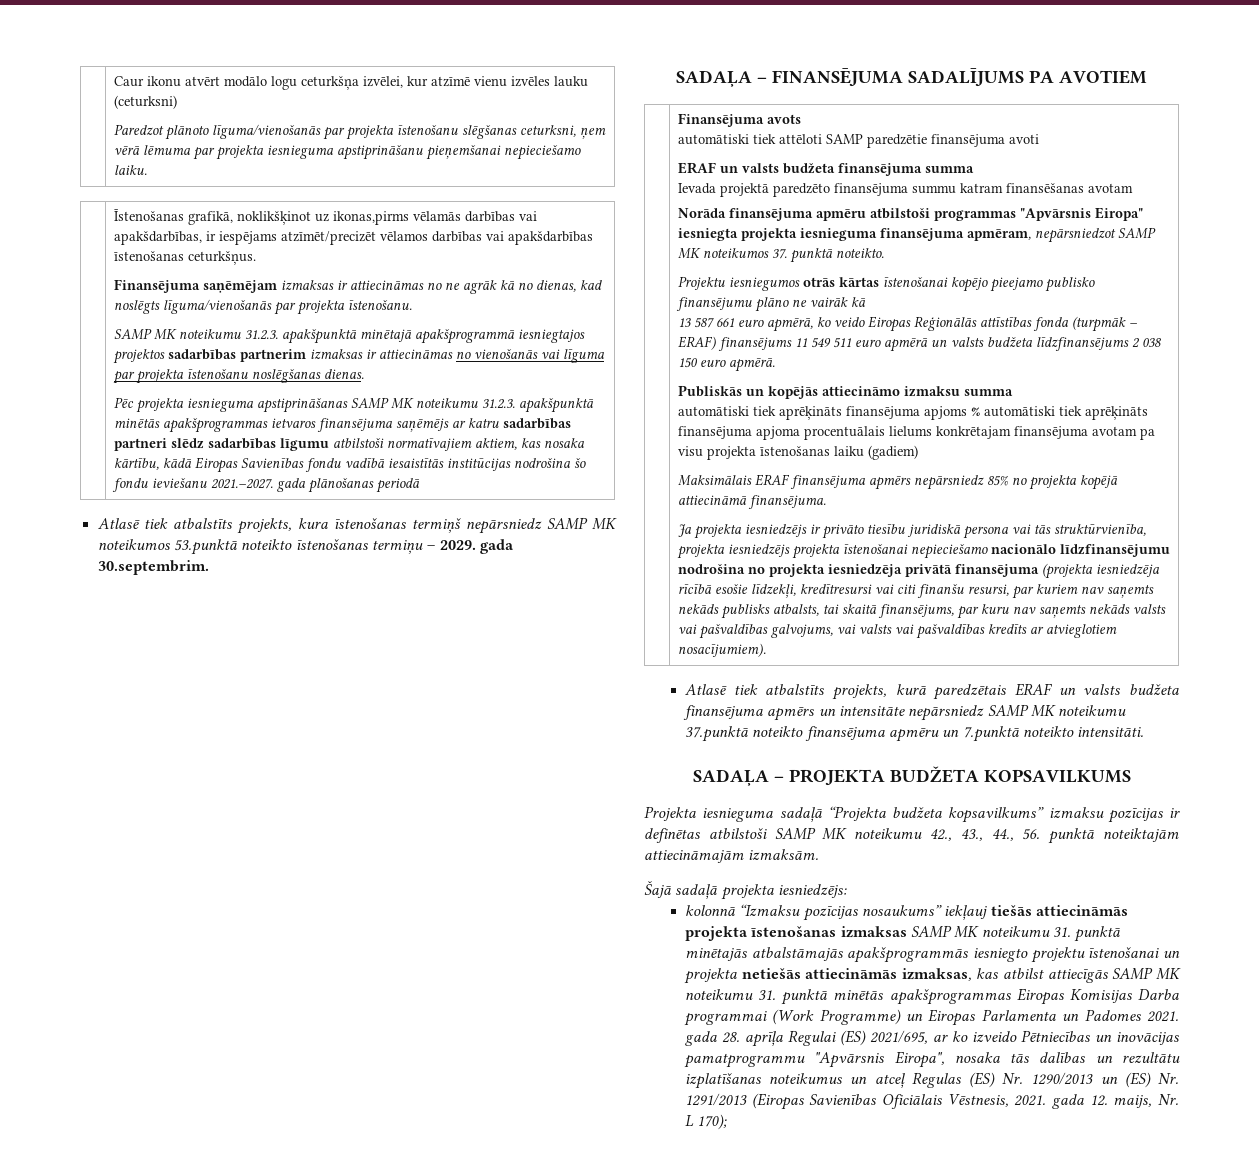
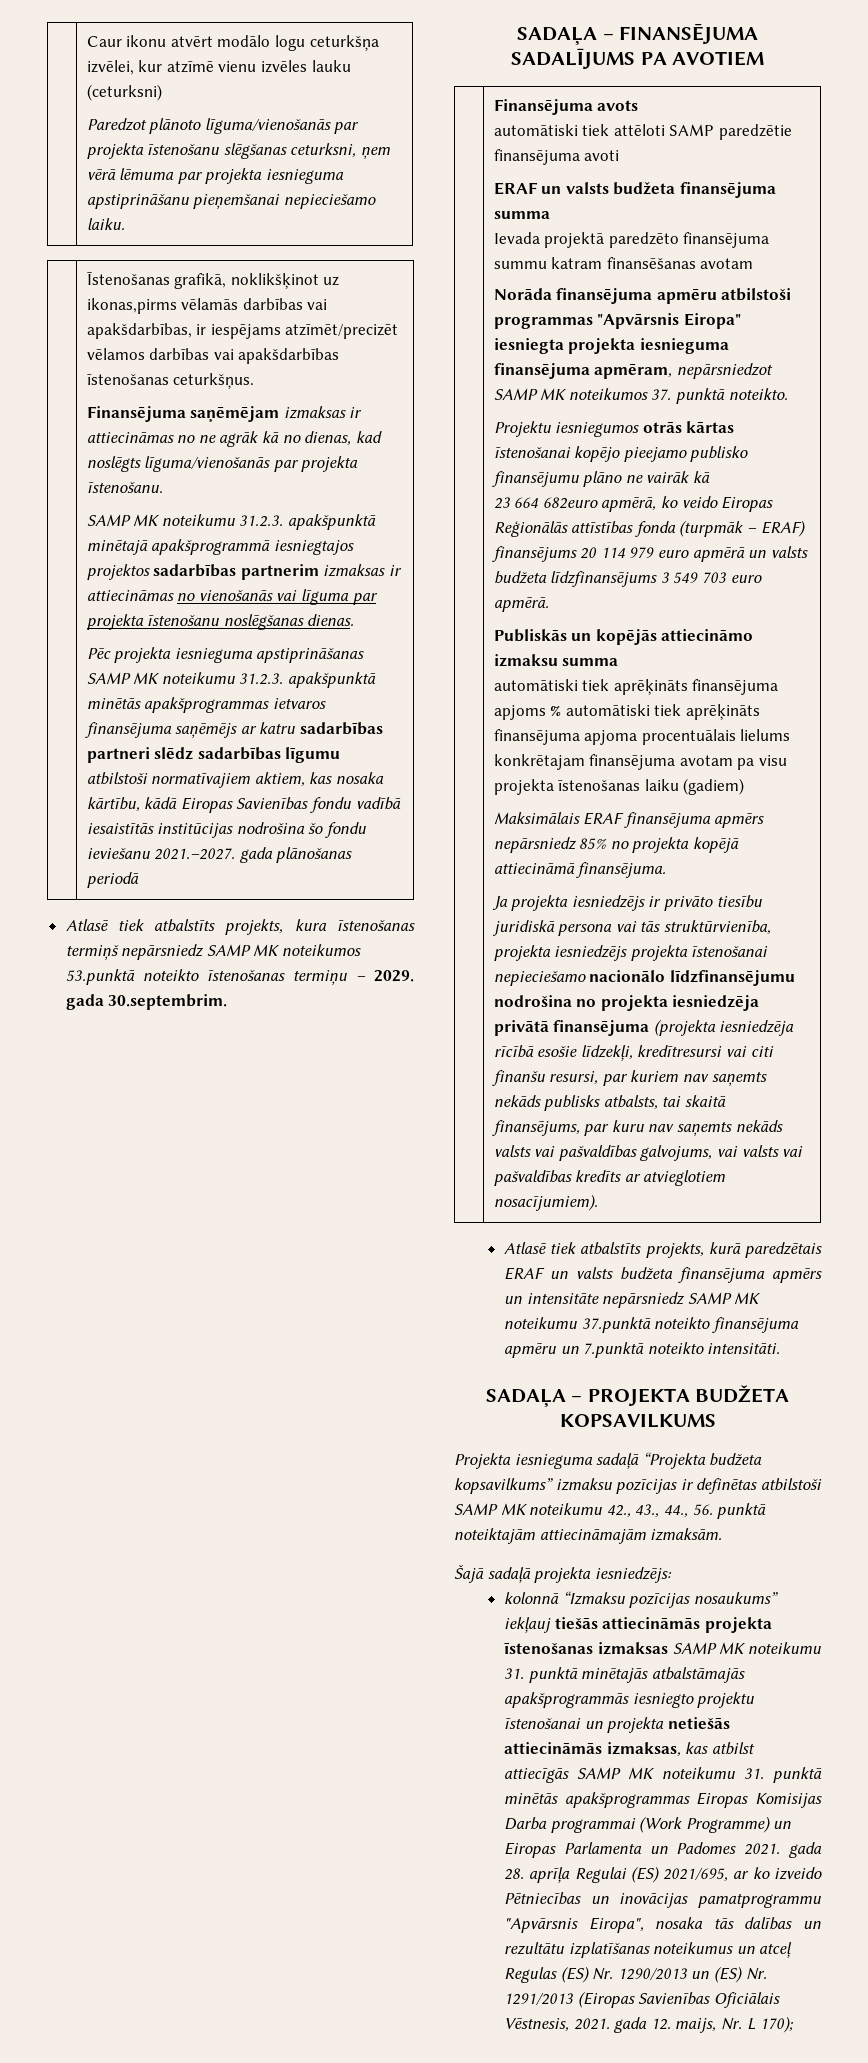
[677,317,764,328] 13 587 661 euro -> [493,497,598,509] 23 664 682euro
[794,338,852,348] 11 549 511 -> [580,547,655,559] 20 114 979
[1131,338,1162,348] [677,358,698,368] 2 038 150 -> [660,572,727,584] 3 549 703

